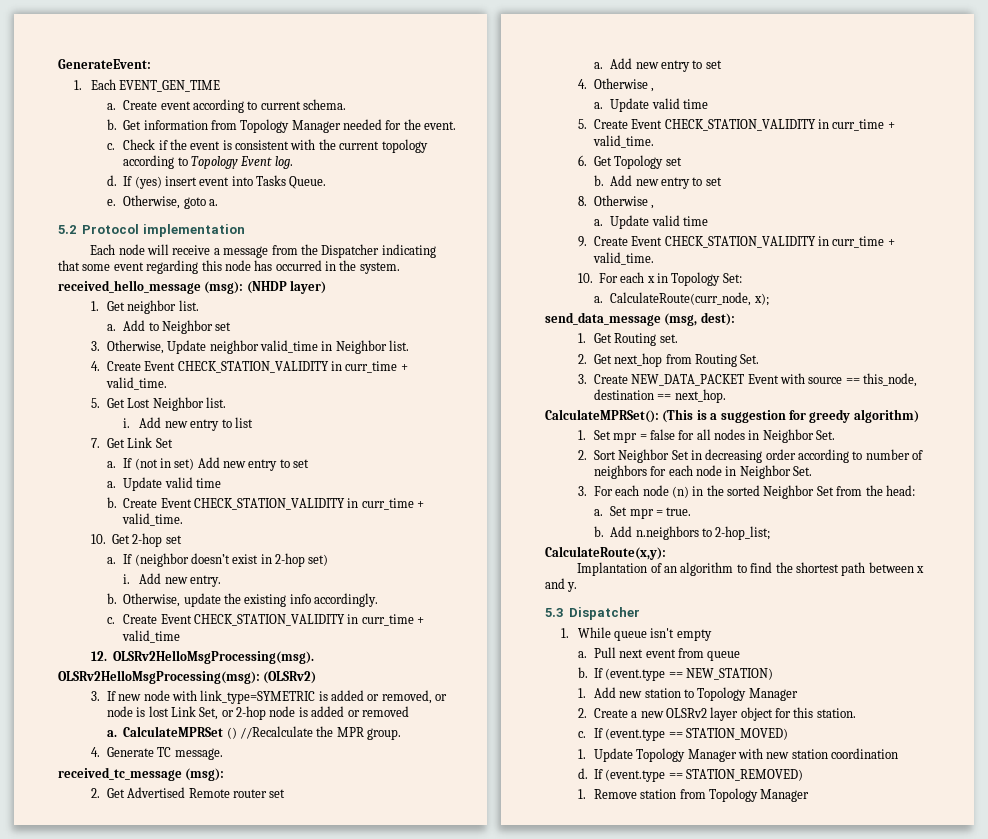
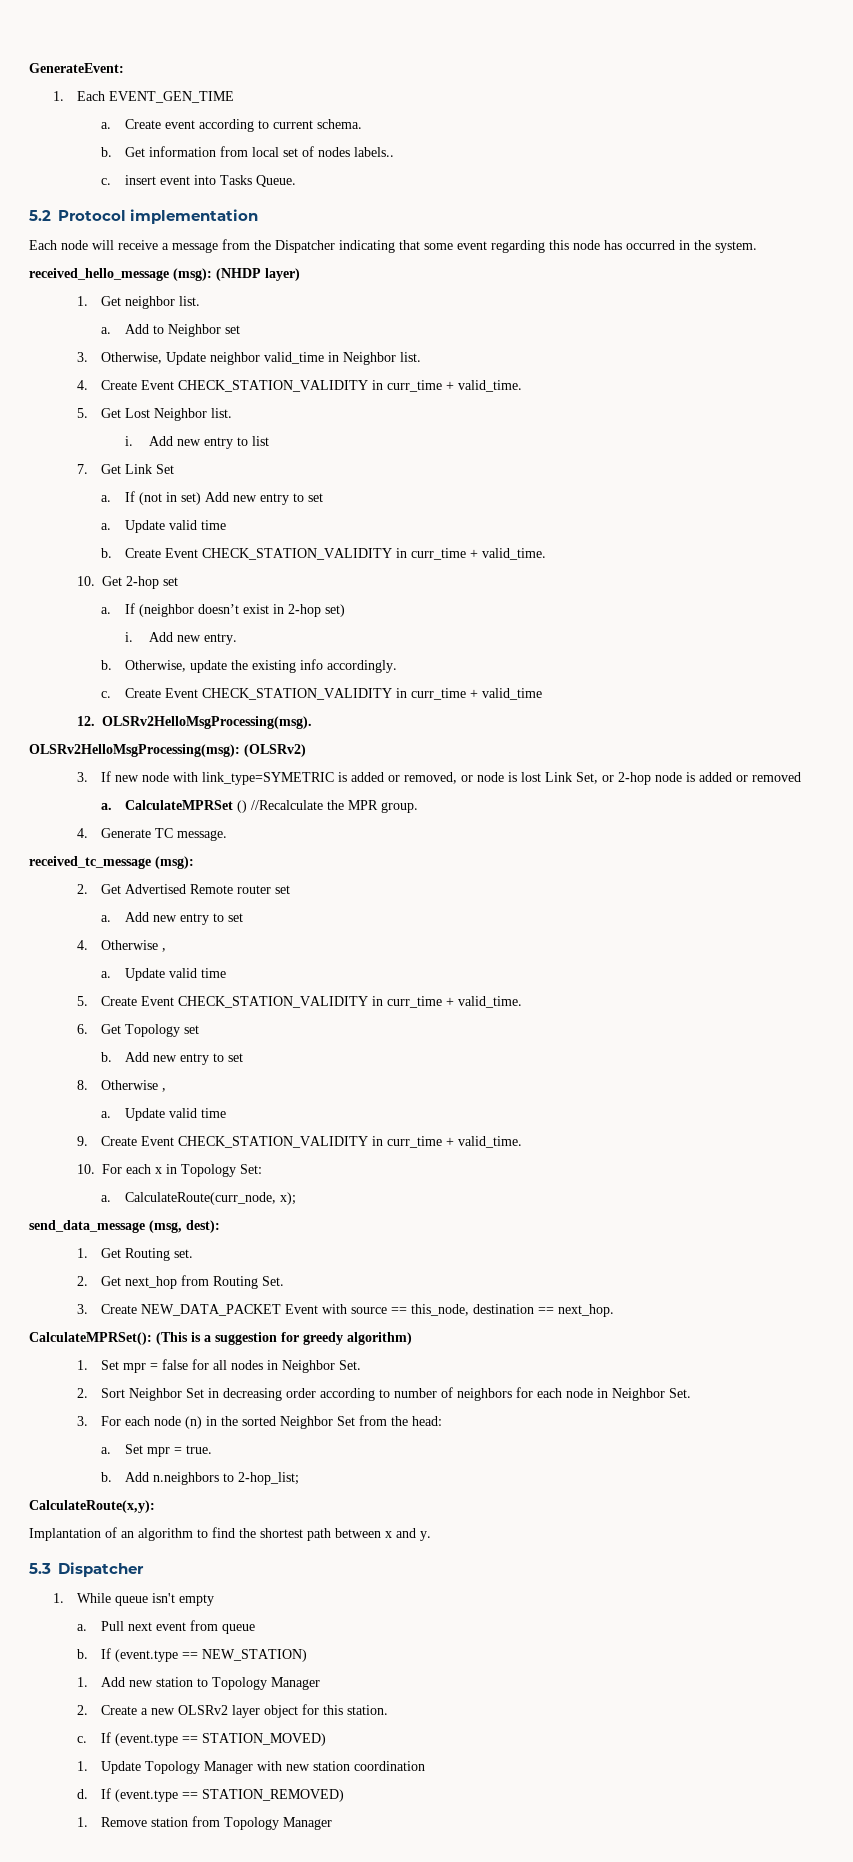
[240,119,457,133] [106,139,428,153] [123,155,293,169] [106,175,162,189] Topology Manager needed for the event. // c. Check if the event is consistent with the current topology according to Topology Event log. // d. If (yes) -> [252,146,395,157] [101,178,112,185] local set of nodes labels.. // c.
[106,195,218,209] // e. Otherwise, goto a. -> (297, 181) none

